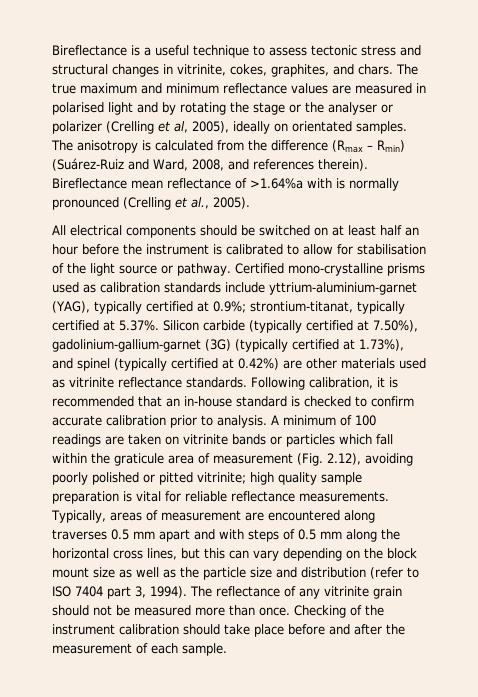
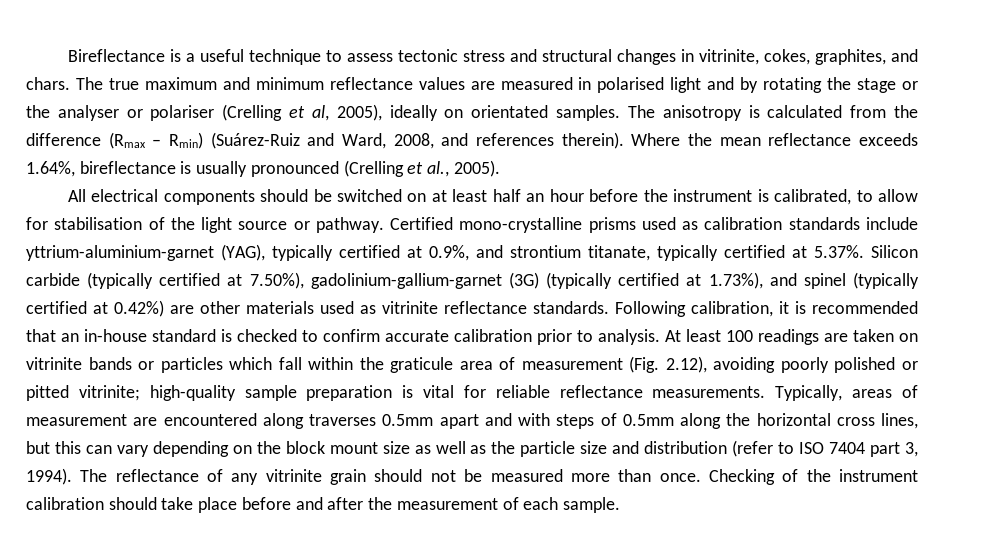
[52,121,102,134] polarizer -> [150,105,215,121] polariser
[52,178,399,191] Bireflectance mean reflectance of >1.64%a with is normally -> [631,133,918,146] [26,161,248,177] Where the mean reflectance exceeds 1.64%, bireflectance is usually
[226,244,283,255] calibrated -> [774,189,852,205] calibrated,
[213,301,353,313] 0.9%; strontium-titanat, -> [429,245,650,261] 0.9%, and strontium titanate,
[271,415,352,426] A minimum of -> [665,329,721,342] At least
[250,472,317,485] high quality -> [149,385,236,401] high-quality
[111,529,155,540] 0.5 mm -> [382,414,434,426] 0.5mm
[298,529,342,540] 0.5 mm -> [622,414,674,426] 0.5mm

